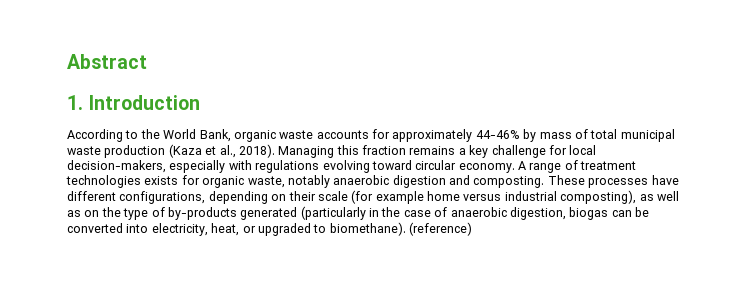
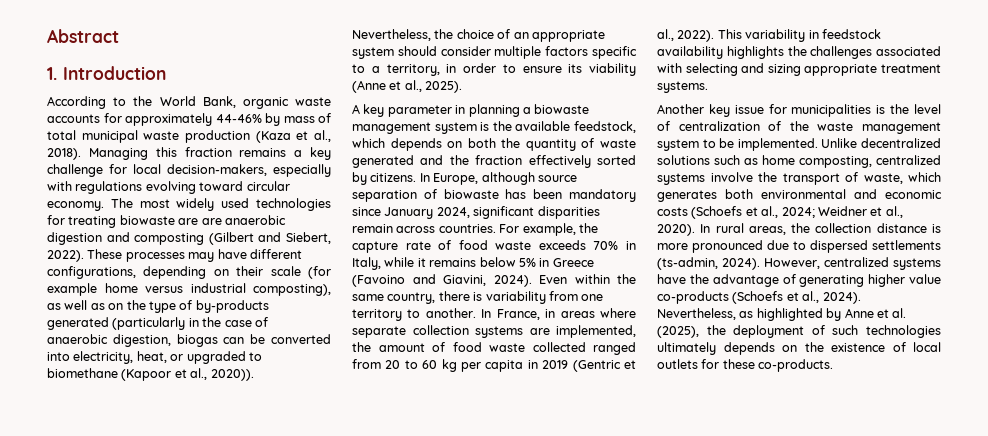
[518,160,637,173] [66,175,545,188] A range of treatment technologies exists for organic waste, notably anaerobic digestion and composting. -> [110,198,331,211] [47,215,286,228] [47,232,331,245] [47,250,84,262] The most widely used technologies for treating biowaste are are anaerobic digestion and composting (Gilbert and Siebert, 2022).
(649, 183) none -> [188,252,215,262] may
[329,222,472,236] biomethane). (reference) -> [47,368,254,381] [352,29,605,42] [352,46,637,59] [352,63,636,76] [352,80,463,93] [352,104,590,117] [352,121,636,134] [352,138,636,151] [352,155,636,168] [352,172,577,185] [352,189,636,202] [352,206,600,219] [352,223,598,236] [352,240,636,253] [352,257,594,270] [352,274,636,287] [352,291,604,304] [352,308,636,321] [352,325,636,338] [352,342,636,355] [352,359,636,372] [657,29,881,42] [657,46,941,59] [657,63,941,76] [657,81,708,93] [657,104,941,117] [657,121,941,134] [657,138,941,151] [657,155,941,168] [657,172,941,185] [657,189,942,202] [657,206,903,219] [657,223,941,236] [657,240,941,253] [657,257,941,270] [657,274,941,287] [657,291,861,304] [657,308,907,321] [657,325,941,338] [657,342,941,355] [657,359,834,372] biomethane (Kapoor et al., 2020)). Nevertheless, the choice of an appropriate system should consider multiple factors specific to a territory, in order to ensure its viability (Anne et al., 2025). // A key parameter in planning a biowaste management system is the available feedstock, which depends on both the quantity of waste generated and the fraction effectively sorted by citizens. In Europe, although source separation of biowaste has been mandatory since January 2024, significant disparities remain across countries. For example, the capture rate of food waste exceeds 70% in Italy, while it remains below 5% in Greece (Favoino and Giavini, 2024). Even within the same country, there is variability from one territory to another. In France, in areas where separate collection systems are implemented, the amount of food waste collected ranged from 20 to 60 kg per capita in 2019 (Gentric et al., 2022). This variability in feedstock availability highlights the challenges associated with selecting and sizing appropriate treatment systems. // Another key issue for municipalities is the level of centralization of the waste management system to be implemented. Unlike decentralized solutions such as home composting, centralized systems involve the transport of waste, which generates both environmental and economic costs (Schoefs et al., 2024; Weidner et al., 2020). In rural areas, the collection distance is more pronounced due to dispersed settlements (ts-admin, 2024). However, centralized systems have the advantage of generating higher value co-products (Schoefs et al., 2024). Nevertheless, as highlighted by Anne et al. (2025), the deployment of such technologies ultimately depends on the existence of local outlets for these co-products.

